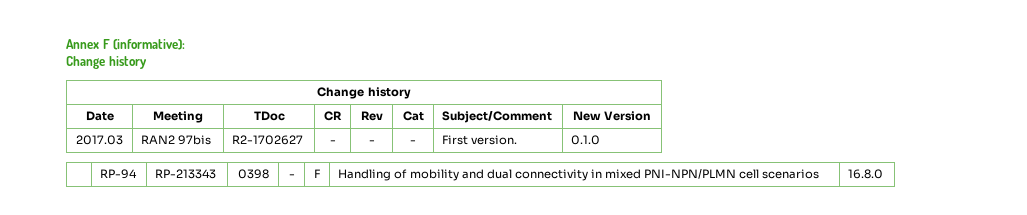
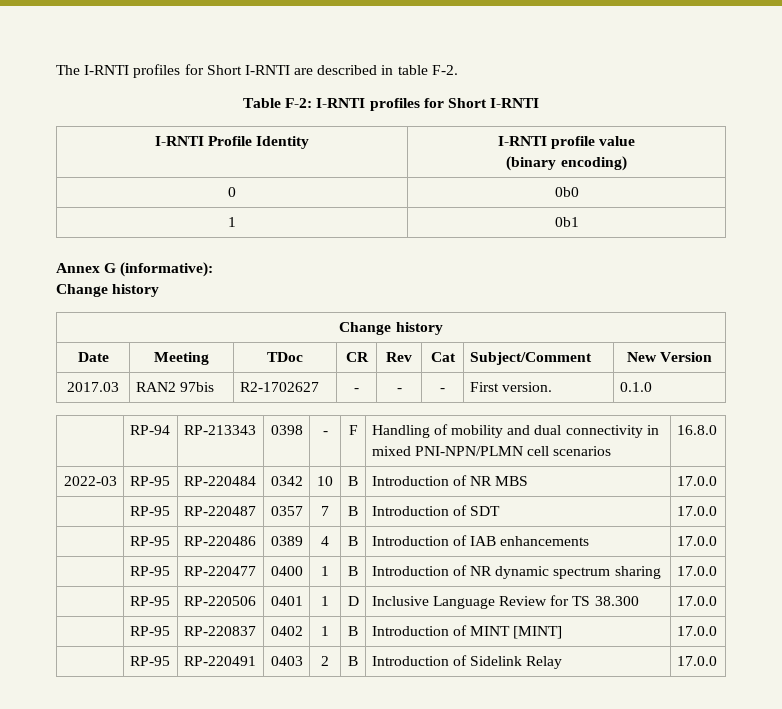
[66,39,110,49] Annex F -> [56,64,458,78] [242,98,540,111] [154,136,310,149] [497,136,636,149] [506,156,627,171] [228,187,236,197] [554,187,579,197] [228,217,236,227] [554,217,579,227] [56,263,117,273] The I-RNTI profiles for Short I-RNTI are described in table F-2. // Table F-2: I-RNTI profiles for Short I-RNTI // I-RNTI Profile Identity | I-RNTI profile value // (binary encoding) // 0 | 0b0 // 1 | 0b1 // Annex G
(884, 174) none -> [63,476,117,486] [129,476,170,486] [183,476,256,486] [270,476,303,486] [317,476,333,486] [348,476,358,486] [371,475,529,486] [676,476,717,486] [129,506,170,516] [183,506,256,516] [270,506,303,516] [321,506,329,516] [348,506,358,516] [371,505,500,516] [676,506,717,516] [129,536,170,546] [183,536,256,546] [270,536,303,546] [321,536,329,546] [348,536,358,546] [371,535,590,546] [676,536,717,546] [129,566,170,576] [183,566,256,576] [270,566,303,576] [321,566,329,576] [348,566,358,576] [371,565,661,579] [676,566,717,576] [129,596,170,606] [183,596,256,606] [270,596,303,606] [321,596,329,606] [347,596,359,606] [371,595,639,609] [676,596,717,606] [129,626,170,636] [183,626,256,636] [270,626,303,636] [321,626,329,636] [348,626,358,636] [371,625,563,639] [676,626,717,636] [129,656,170,666] [183,656,256,666] [270,656,303,666] [321,656,329,666] [348,656,358,666] [371,655,563,669] [676,656,717,666] // 2022-03 | RP-95 | RP-220484 | 0342 | 10 | B | Introduction of NR MBS | 17.0.0 // | RP-95 | RP-220487 | 0357 | 7 | B | Introduction of SDT | 17.0.0 // | RP-95 | RP-220486 | 0389 | 4 | B | Introduction of IAB enhancements | 17.0.0 // | RP-95 | RP-220477 | 0400 | 1 | B | Introduction of NR dynamic spectrum sharing | 17.0.0 // | RP-95 | RP-220506 | 0401 | 1 | D | Inclusive Language Review for TS 38.300 | 17.0.0 // | RP-95 | RP-220837 | 0402 | 1 | B | Introduction of MINT [MINT] | 17.0.0 // | RP-95 | RP-220491 | 0403 | 2 | B | Introduction of Sidelink Relay | 17.0.0

